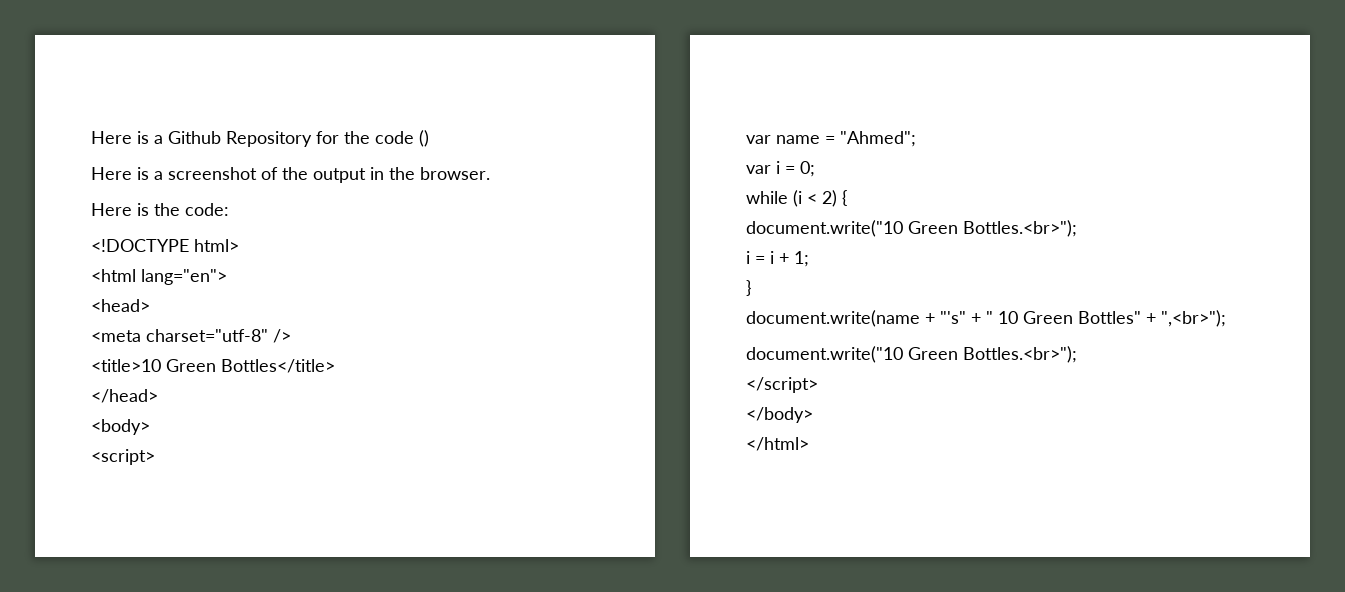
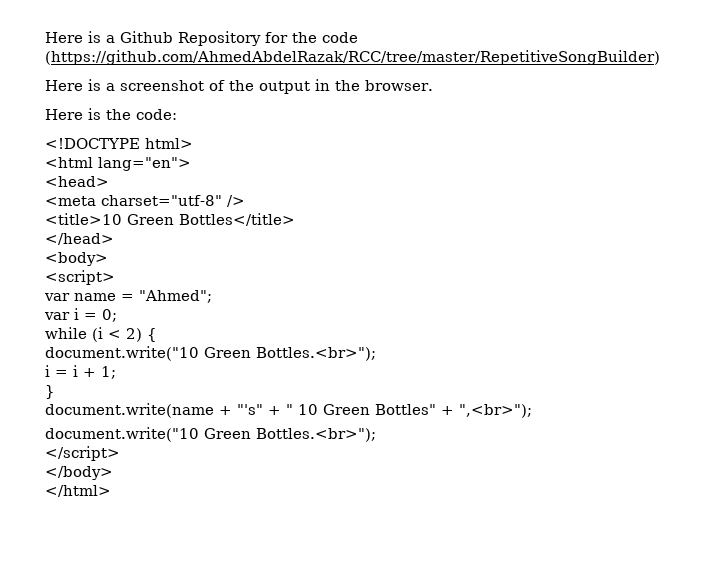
[419,130,429,147] () -> [45,50,660,65] (https://github.com/AhmedAbdelRazak/RCC/tree/master/RepetitiveSongBuilder)

